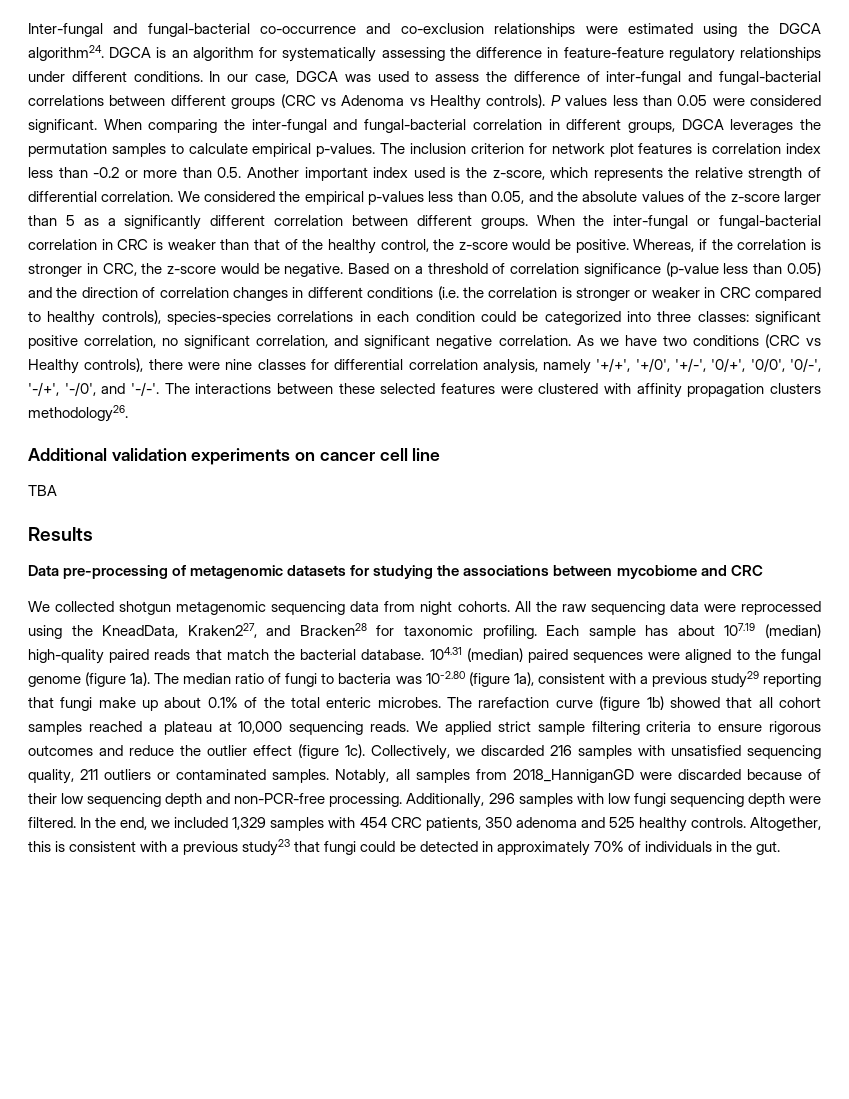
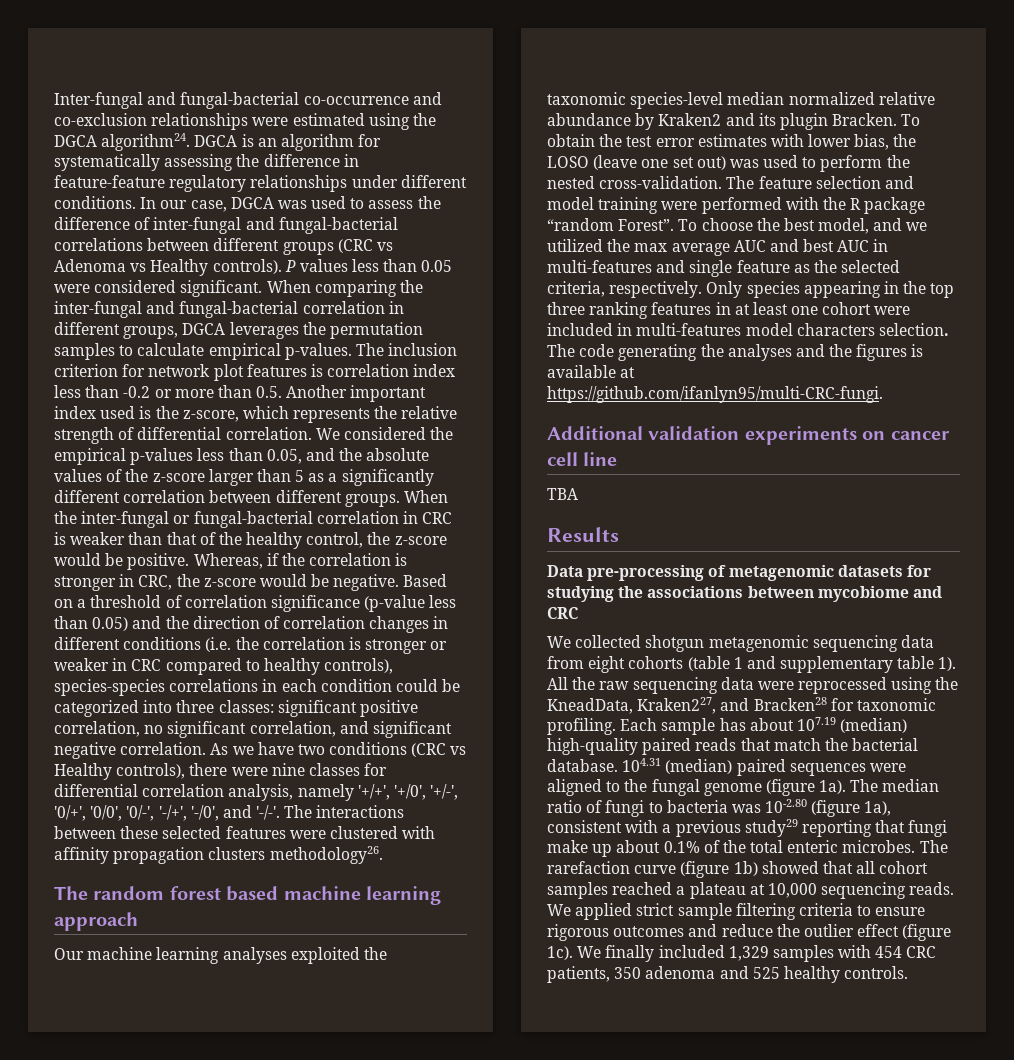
(128, 413) none -> [54,886,441,905] [54,912,138,931] [54,947,387,964] [547,92,935,109] [547,113,921,130] [547,134,917,150] [547,155,910,172] [547,176,914,189] [547,197,926,214] [547,218,928,234] [547,239,889,256] [547,260,901,277] [547,281,955,298] [547,302,911,319] [547,323,949,336] [547,344,924,361] [547,365,636,378] [547,386,883,403] // The random forest based machine learning approach // Our machine learning analyses exploited the taxonomic species-level median normalized relative abundance by Kraken2 and its plugin Bracken. To obtain the test error estimates with lower bias, the LOSO (leave one set out) was used to perform the nested cross-validation. The feature selection and model training were performed with the R package “random Forest”. To choose the best model, and we utilized the max average AUC and best AUC in multi-features and single feature as the selected criteria, respectively. Only species appearing in the top three ranking features in at least one cohort were included in multi-features model characters selection. The code generating the analyses and the figures is available at https://github.com/ifanlyn95/multi-CRC-fungi.
[420,601,510,615] night cohorts. -> [588,656,957,673] eight cohorts (table 1 and supplementary table 1).
[371,745,821,760] [28,769,821,784] [28,793,822,808] [28,817,171,830] Collectively, we discarded 216 samples with unsatisfied sequencing quality, 211 outliers or contaminated samples. Notably, all samples from 2018_HanniganGD were discarded because of their low sequencing depth and non-PCR-free processing. Additionally, 296 samples with low fungi sequencing depth were filtered. In the end, we -> [577,945,655,962] We finally
[749,817,821,831] [28,839,780,856] Altogether, this is consistent with a previous study23 that fungi could be detected in approximately 70% of individuals in the gut. -> (909, 972) none

